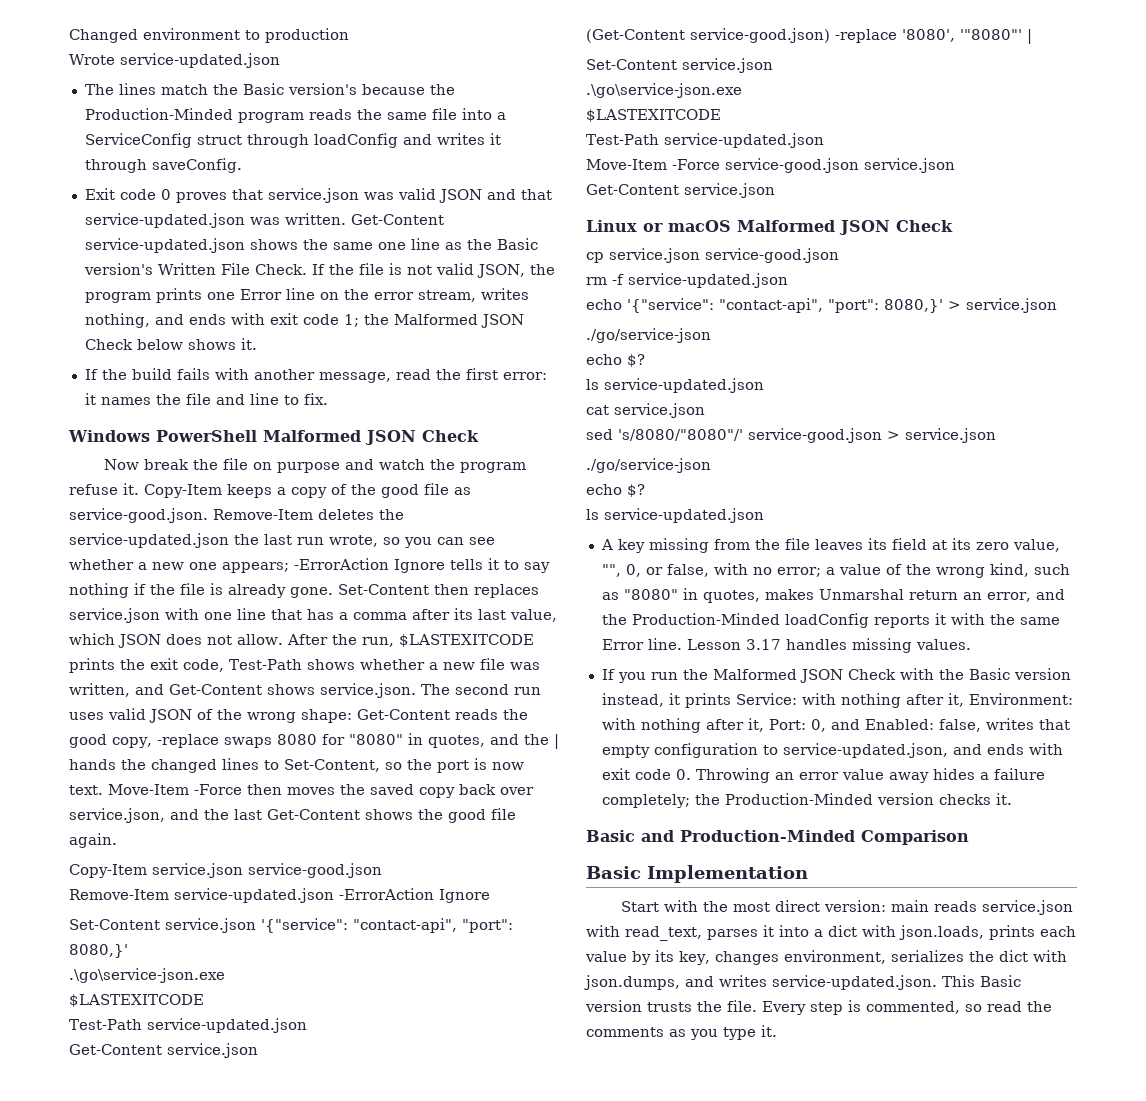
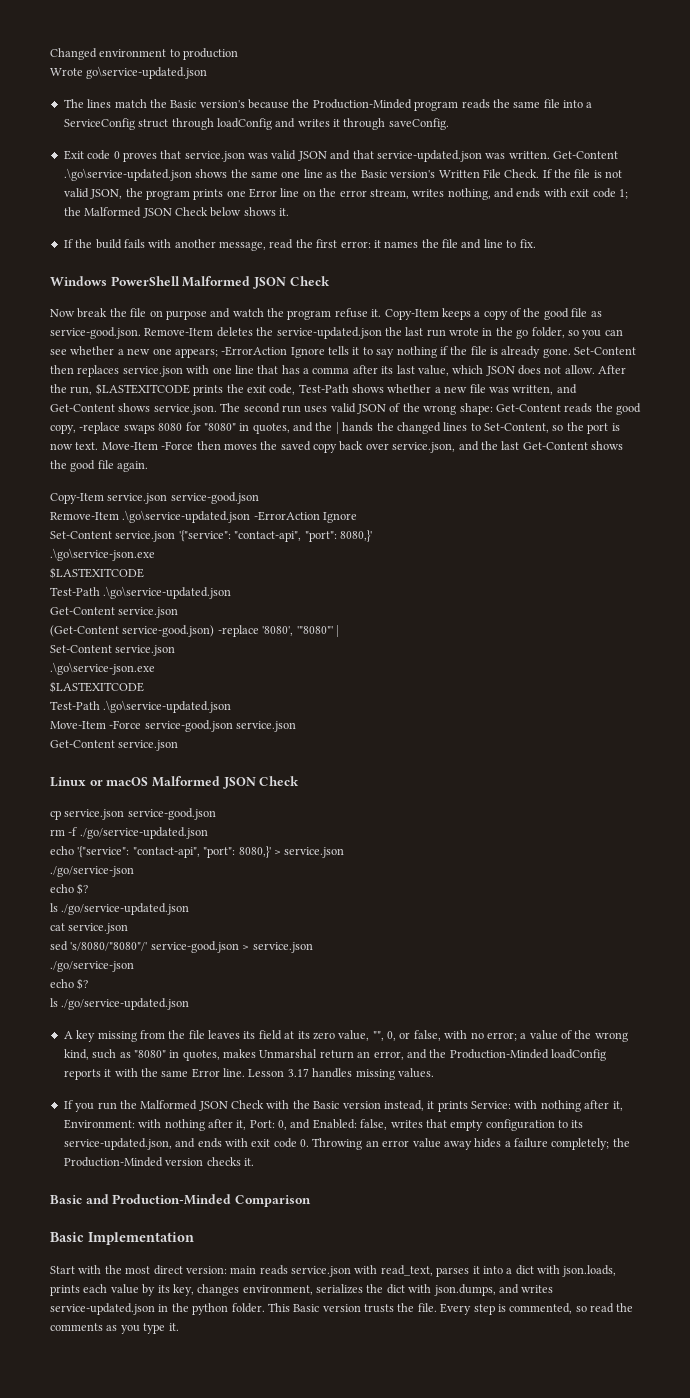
[120,53,280,68] service-updated.json -> [86,66,208,79] go\service-updated.json
[84,238,245,253] service-updated.json -> [63,168,192,181] .\go\service-updated.json
[329,535,378,547] wrote, -> [449,327,565,339] wrote in the go folder,
[174,888,334,903] service-updated.json -> [122,510,251,523] .\go\service-updated.json
[146,1018,307,1033] service-updated.json -> [103,586,232,599] .\go\service-updated.json
[663,133,824,148] service-updated.json -> [103,700,232,713] .\go\service-updated.json
[628,273,788,288] service-updated.json -> [79,827,208,839] ./go/service-updated.json
[604,378,764,393] service-updated.json -> [61,903,190,915] ./go/service-updated.json
[604,508,764,523] service-updated.json -> [61,998,190,1010] ./go/service-updated.json
(778, 750) none -> [571,1120,584,1128] its
[772,975,937,990] service-updated.json. -> [50,1303,265,1315] service-updated.json in the python folder.

